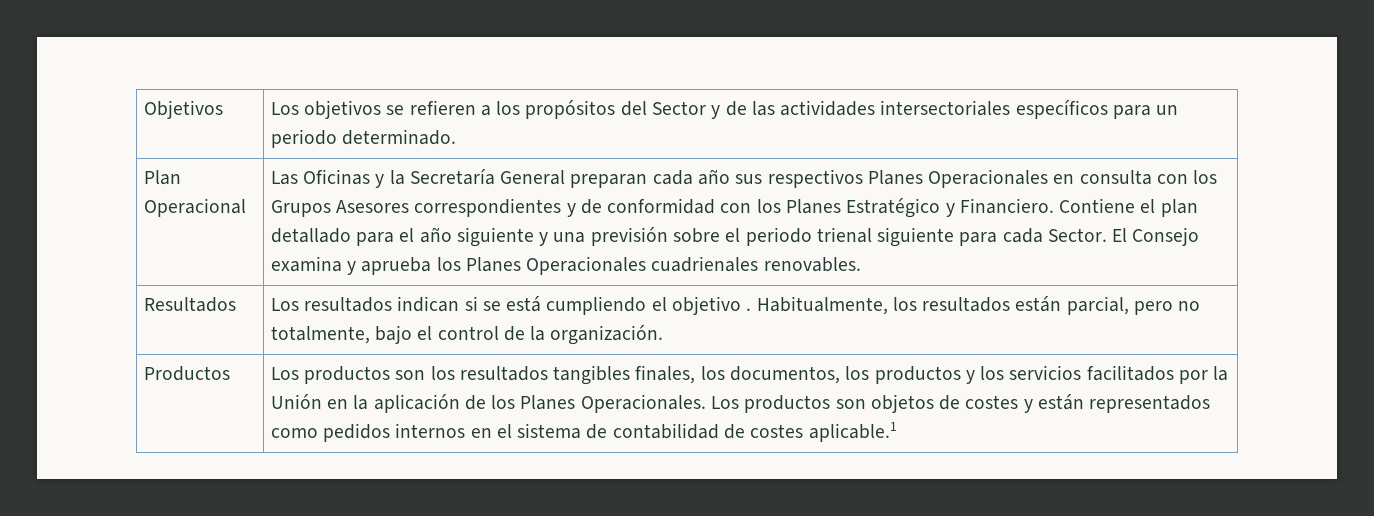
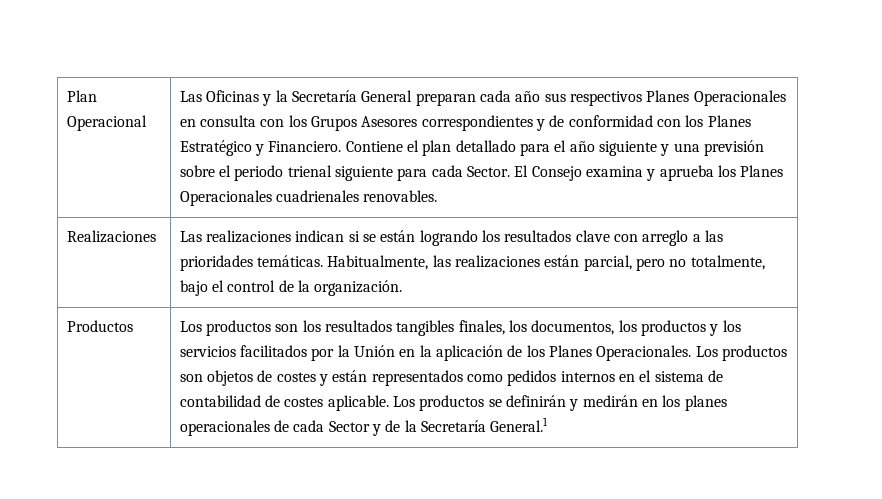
[143,100,223,119] [270,100,1179,119] [270,129,457,148] Objetivos | Los objetivos se refieren a los propósitos del Sector y de las actividades intersectoriales específicos para un periodo determinado. // -> (66, 96) none
[143,297,236,312] [270,296,1011,315] Resultados | Los resultados indican si se está cumpliendo el objetivo . Habitualmente, los resultados -> [66,230,156,243] [179,230,723,246] [179,255,541,271] Realizaciones | Las realizaciones indican si se están logrando los resultados clave con arreglo a las prioridades temáticas. Habitualmente, las realizaciones
[808,422,897,442] aplicable.1 -> [327,395,727,411] [179,417,549,436] aplicable. Los productos se definirán y medirán en los planes operacionales de cada Sector y de la Secretaría General.1

